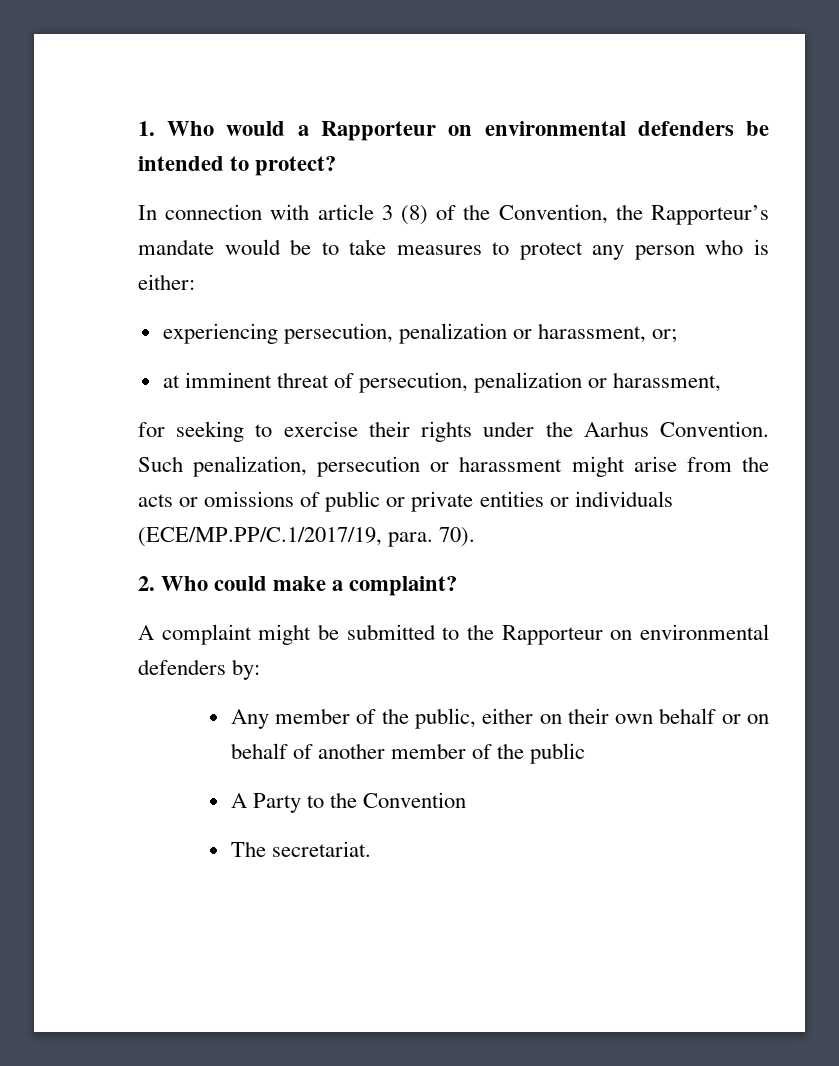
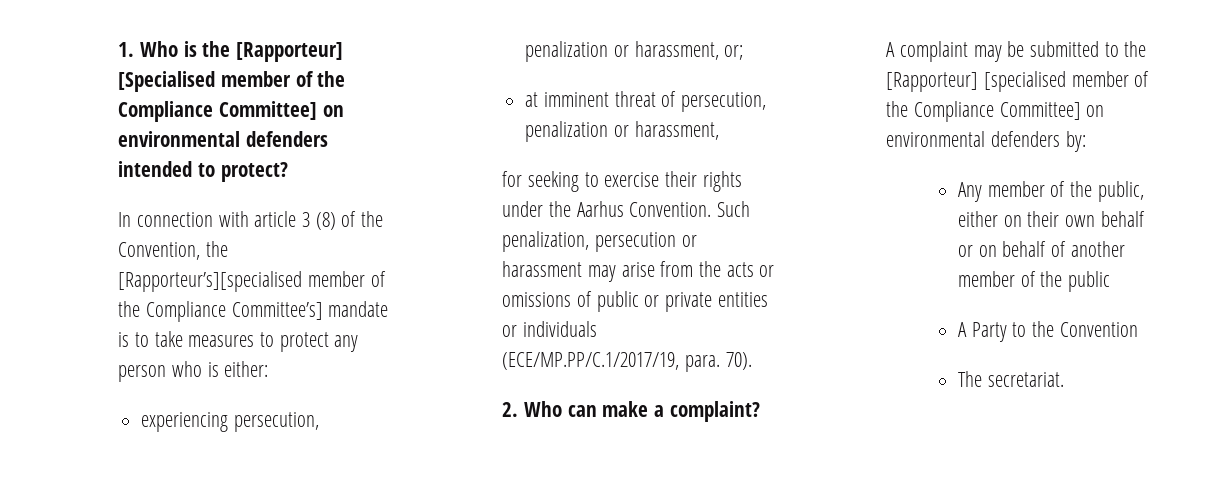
[226,121,769,141] would a Rapporteur on environmental defenders be -> [183,41,343,62] [118,71,346,92] [118,101,344,122] [118,131,328,147] is the [Rapporteur] [Specialised member of the Compliance Committee] on environmental defenders
[651,205,769,225] [137,239,312,255] Rapporteur’s mandate would be -> [118,271,386,292] [118,301,389,322] [118,332,130,347] [Rapporteur’s][specialised member of the Compliance Committee’s] mandate is
[571,456,625,477] might -> [587,265,616,282] may
[214,576,268,591] could -> [567,405,597,417] can
[258,624,312,645] might -> [973,45,1002,62] may
[501,625,603,645] Rapporteur -> [886,71,1150,92] [886,101,1081,122] [Rapporteur] [specialised member of the Compliance Committee]

